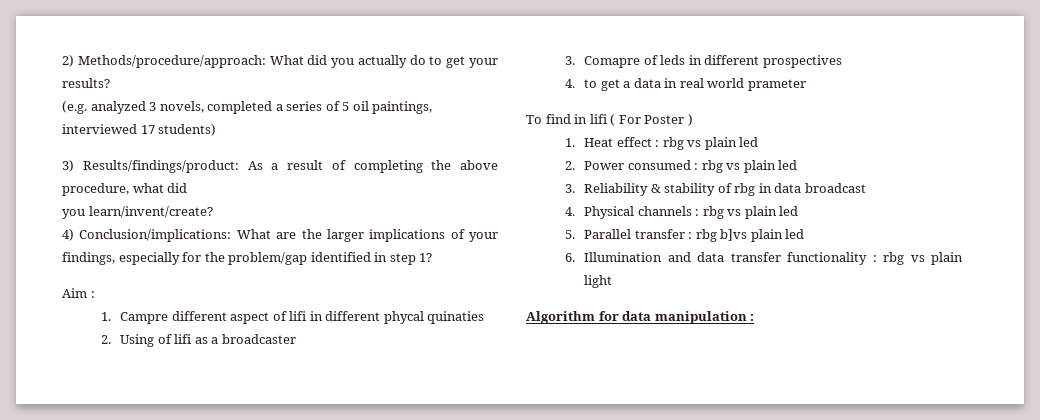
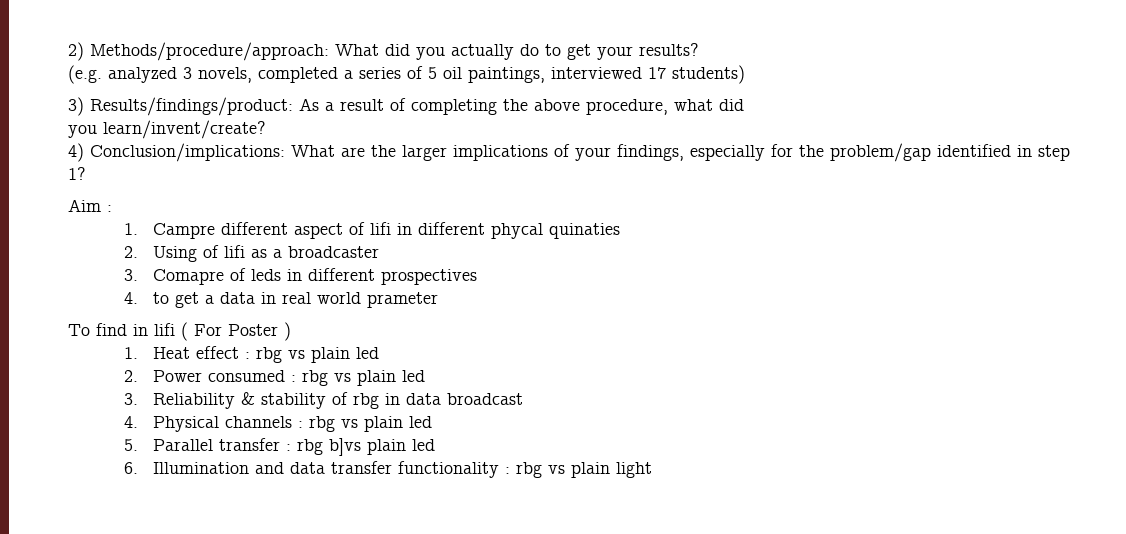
[526,311,755,324] // Algorithm for data manipulation : -> (652, 470) none

